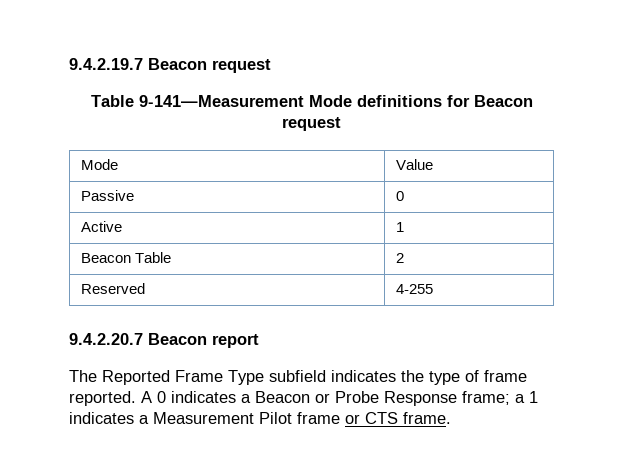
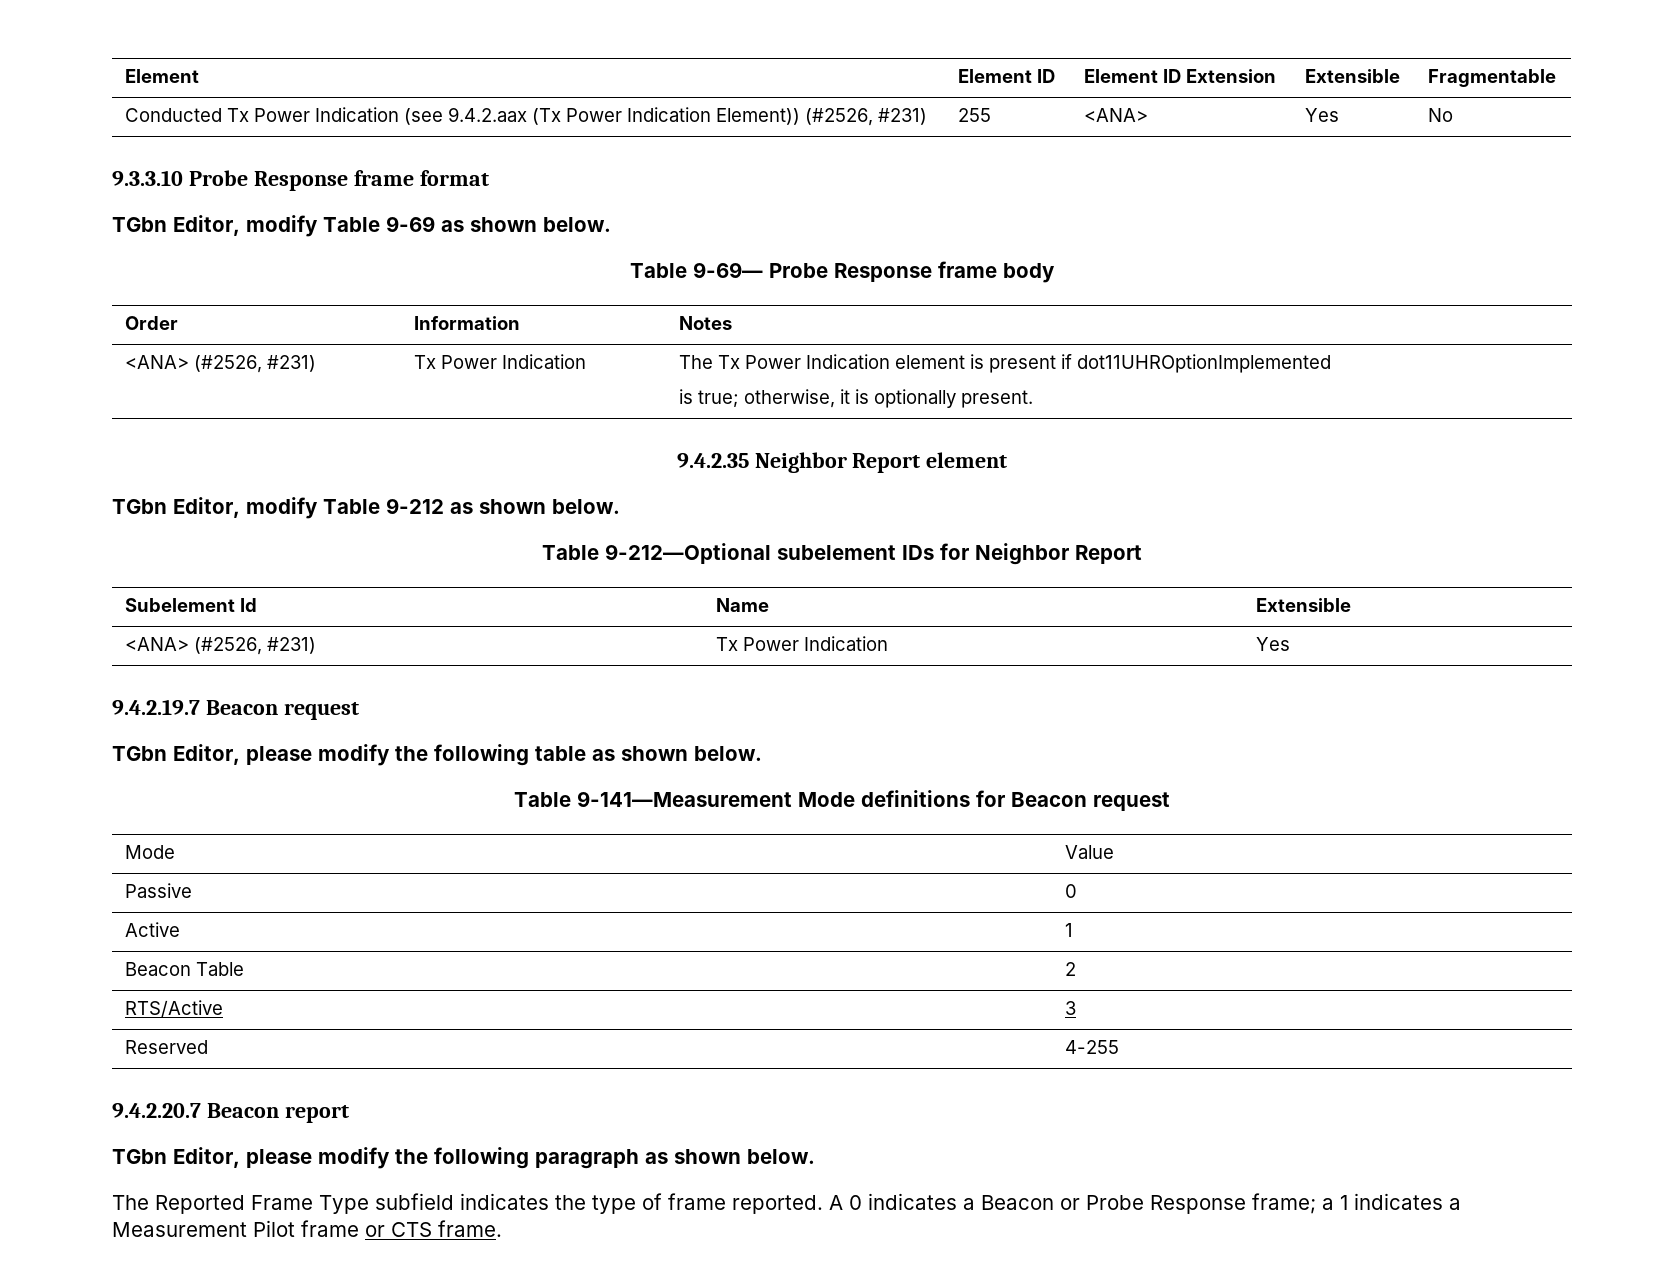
[69,58,271,73] 9.4.2.19.7 Beacon request -> [125,69,200,83] [958,69,1056,83] [1084,69,1277,83] [1305,69,1401,83] [1428,69,1557,87] [125,107,928,126] [958,108,992,122] [1084,108,1149,122] [1305,108,1340,122] [1428,108,1454,122] [112,170,489,191] [112,215,611,237] [630,261,1055,283] [125,316,179,330] [414,316,521,330] [679,316,733,330] [125,355,317,373] [414,354,587,369] [679,354,1332,373] [679,389,1034,408] [676,452,1008,473] [112,497,620,519] [542,543,1142,565] [125,598,258,612] [716,598,770,612] [1256,598,1352,612] [125,637,317,655] [716,636,889,651] [1256,637,1291,651] [112,699,359,720] [112,744,762,766] Element | Element ID | Element ID Extension | Extensible | Fragmentable // Conducted Tx Power Indication (see 9.4.2.aax (Tx Power Indication Element)) (#2526, #231) | 255 | <ANA> | Yes | No // 9.3.3.10 Probe Response frame format // TGbn Editor, modify Table 9-69 as shown below. // Table 9-69— Probe Response frame body // Order | Information | Notes // <ANA> (#2526, #231) | Tx Power Indication | The Tx Power Indication element is present if dot11UHROptionImplemented // is true; otherwise, it is optionally present. // 9.4.2.35 Neighbor Report element // TGbn Editor, modify Table 9-212 as shown below. // Table 9-212—Optional subelement IDs for Neighbor Report // Subelement Id | Name | Extensible // <ANA> (#2526, #231) | Tx Power Indication | Yes // 9.4.2.19.7 Beacon request // TGbn Editor, please modify the following table as shown below.
(405, 258) none -> [125,1000,224,1017] [1065,1001,1077,1015] // RTS/Active | 3
(259, 341) none -> [112,1147,815,1169] // TGbn Editor, please modify the following paragraph as shown below.

